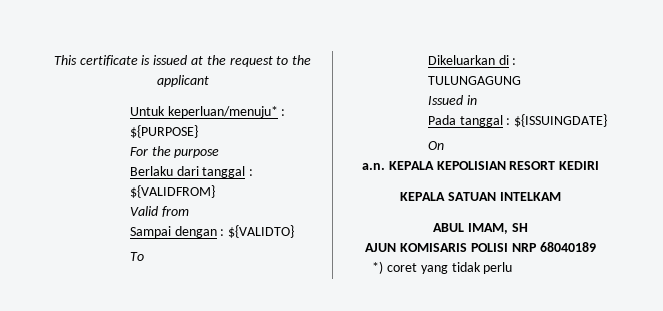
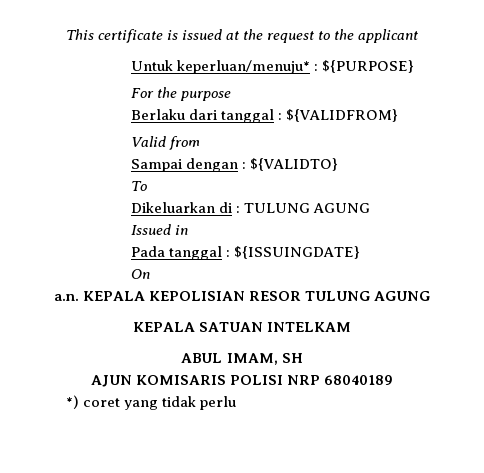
[427,76,521,85] TULUNGAGUNG -> [244,203,371,213] TULUNG AGUNG
[509,161,600,170] RESORT KEDIRI -> [249,291,431,301] RESOR TULUNG AGUNG

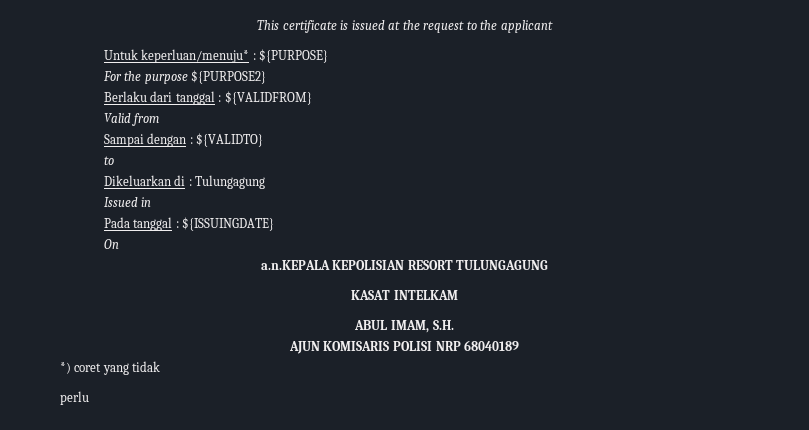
(232, 96) none -> [191,70,267,84] ${PURPOSE2}
[131,181,148,191] To -> [103,156,114,165] to
[244,203,371,213] TULUNG AGUNG -> [195,175,266,189] Tulungagung
[53,291,431,301] [132,322,263,332] a.n. KEPALA KEPOLISIAN RESOR TULUNG AGUNG // KEPALA SATUAN -> [260,260,549,270] [351,290,391,300] a.n.KEPALA KEPOLISIAN RESORT TULUNGAGUNG // KASAT
[281,353,303,363] SH -> [432,320,454,330] S.H.
(196, 401) none -> (161, 366) //

